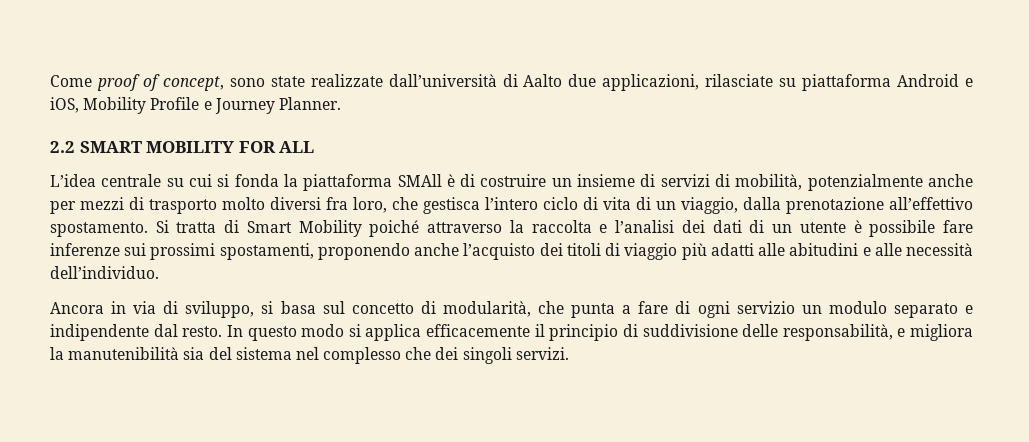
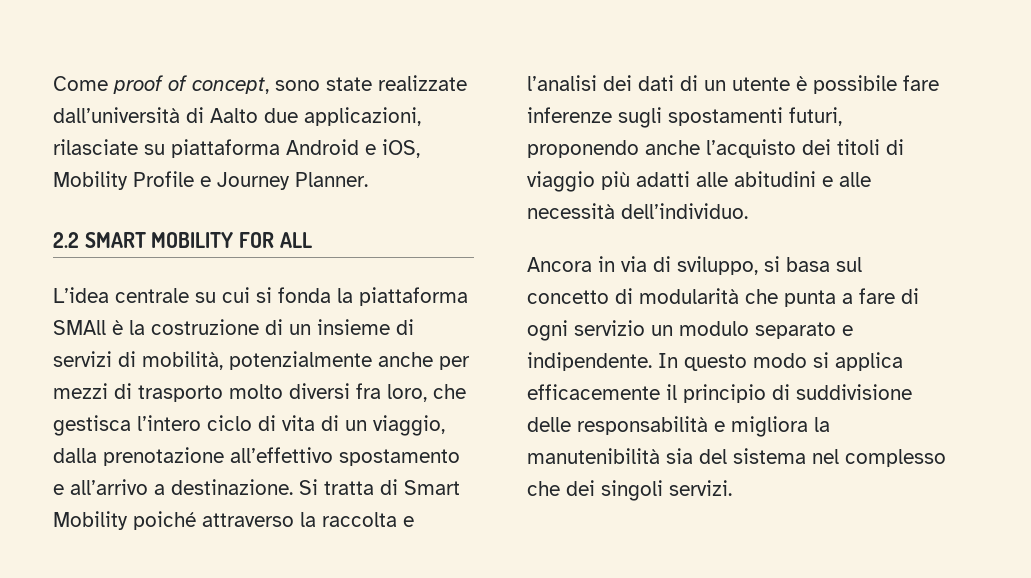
[460,174,547,187] di costruire -> [129,319,283,335] la costruzione di
[50,222,148,237] spostamento. -> [339,449,460,466] [53,479,293,495] spostamento e all’arrivo a destinazione.
[124,243,314,260] sui prossimi spostamenti, -> [618,107,842,128] sugli spostamenti futuri,
[442,301,531,317] modularità, -> [639,288,739,304] modularità
[50,324,223,341] indipendente dal resto. -> [527,352,652,371] indipendente.
[782,324,893,341] responsabilità, -> [577,416,708,435] responsabilità

